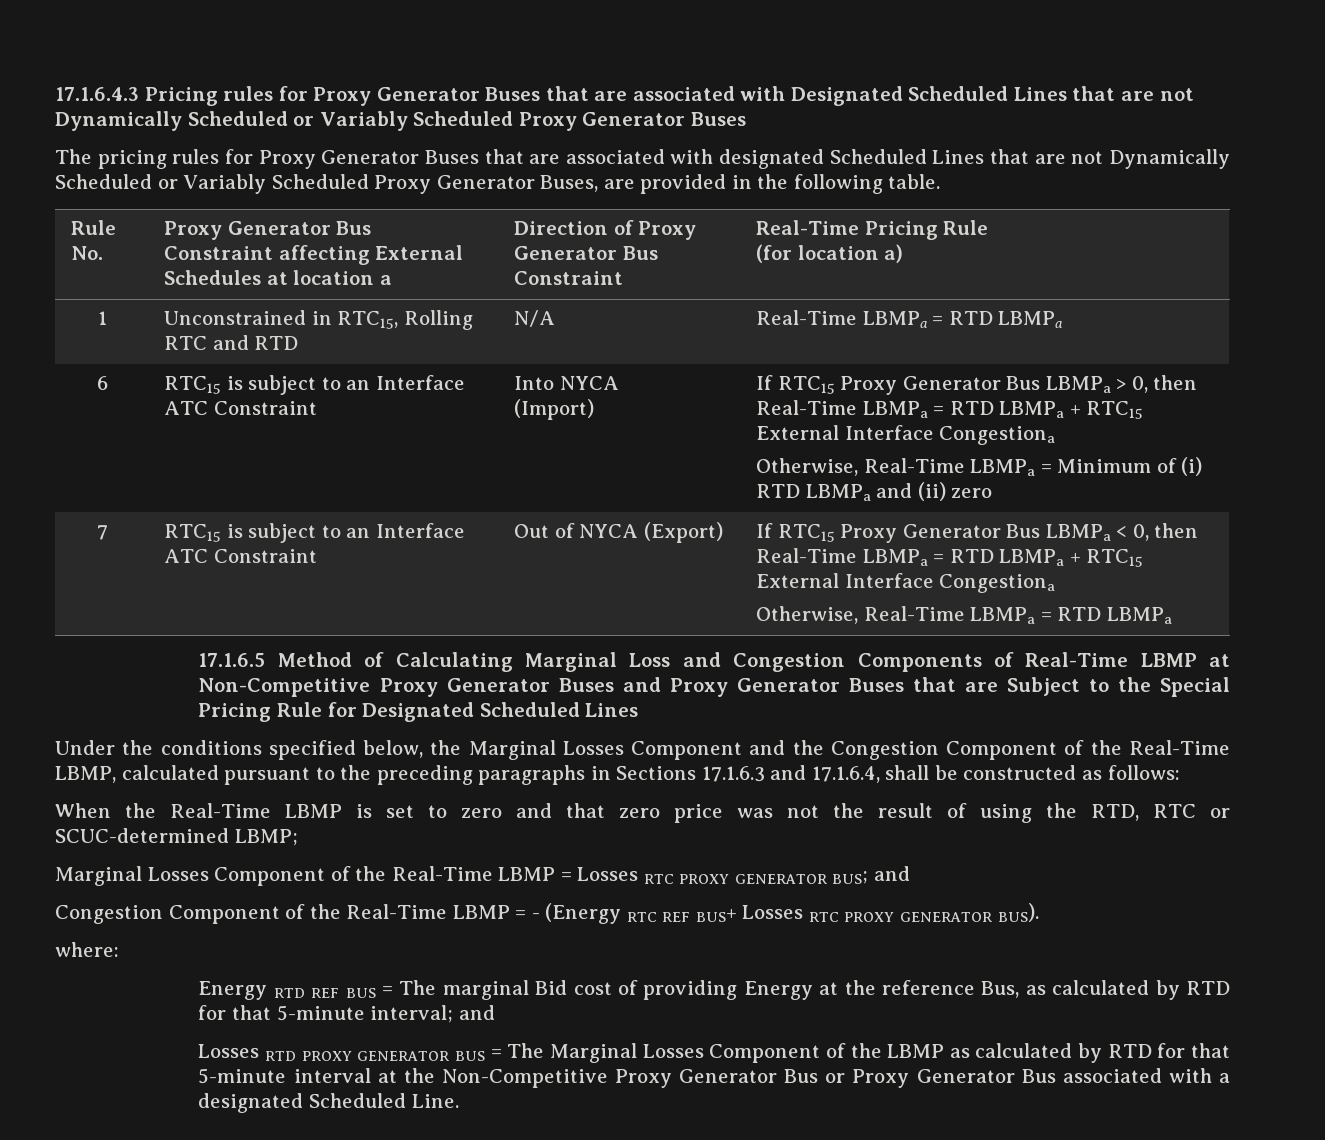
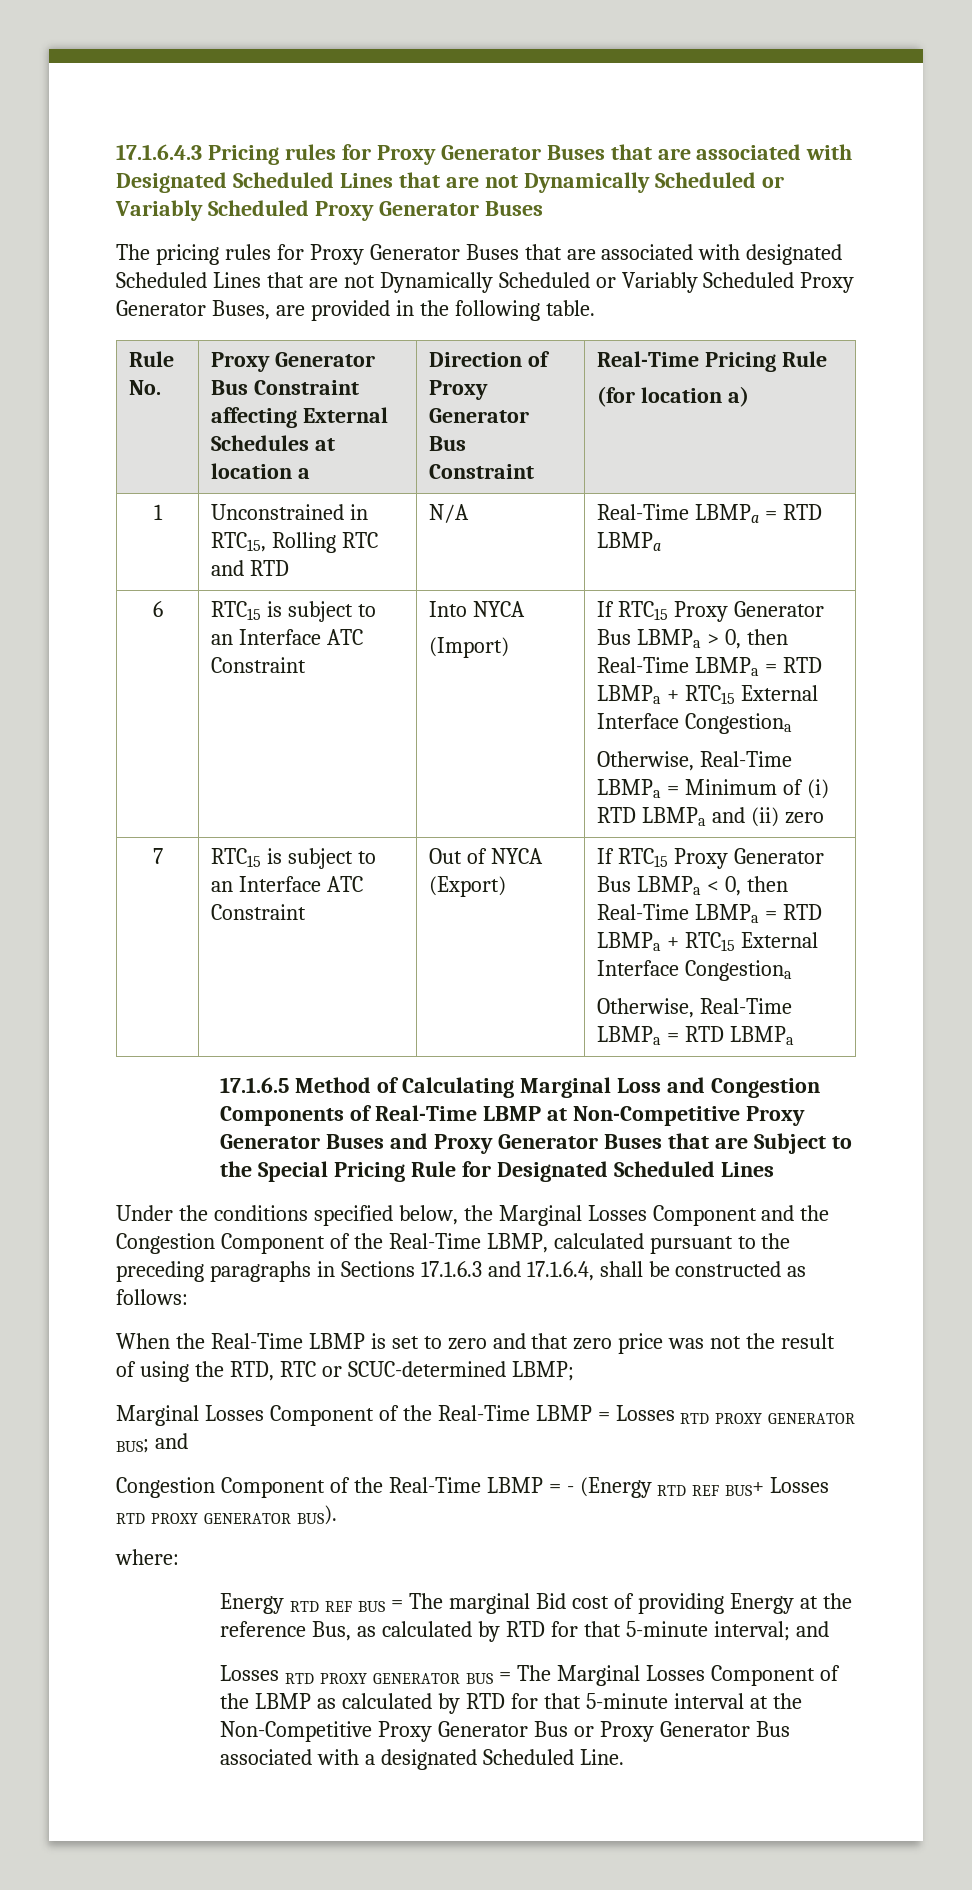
[643,874,674,884] RTC -> [680,1413,710,1424] RTD
[626,912,657,922] RTC -> [657,1485,687,1496] RTD
[808,912,839,922] RTC -> [116,1513,145,1524] RTD

